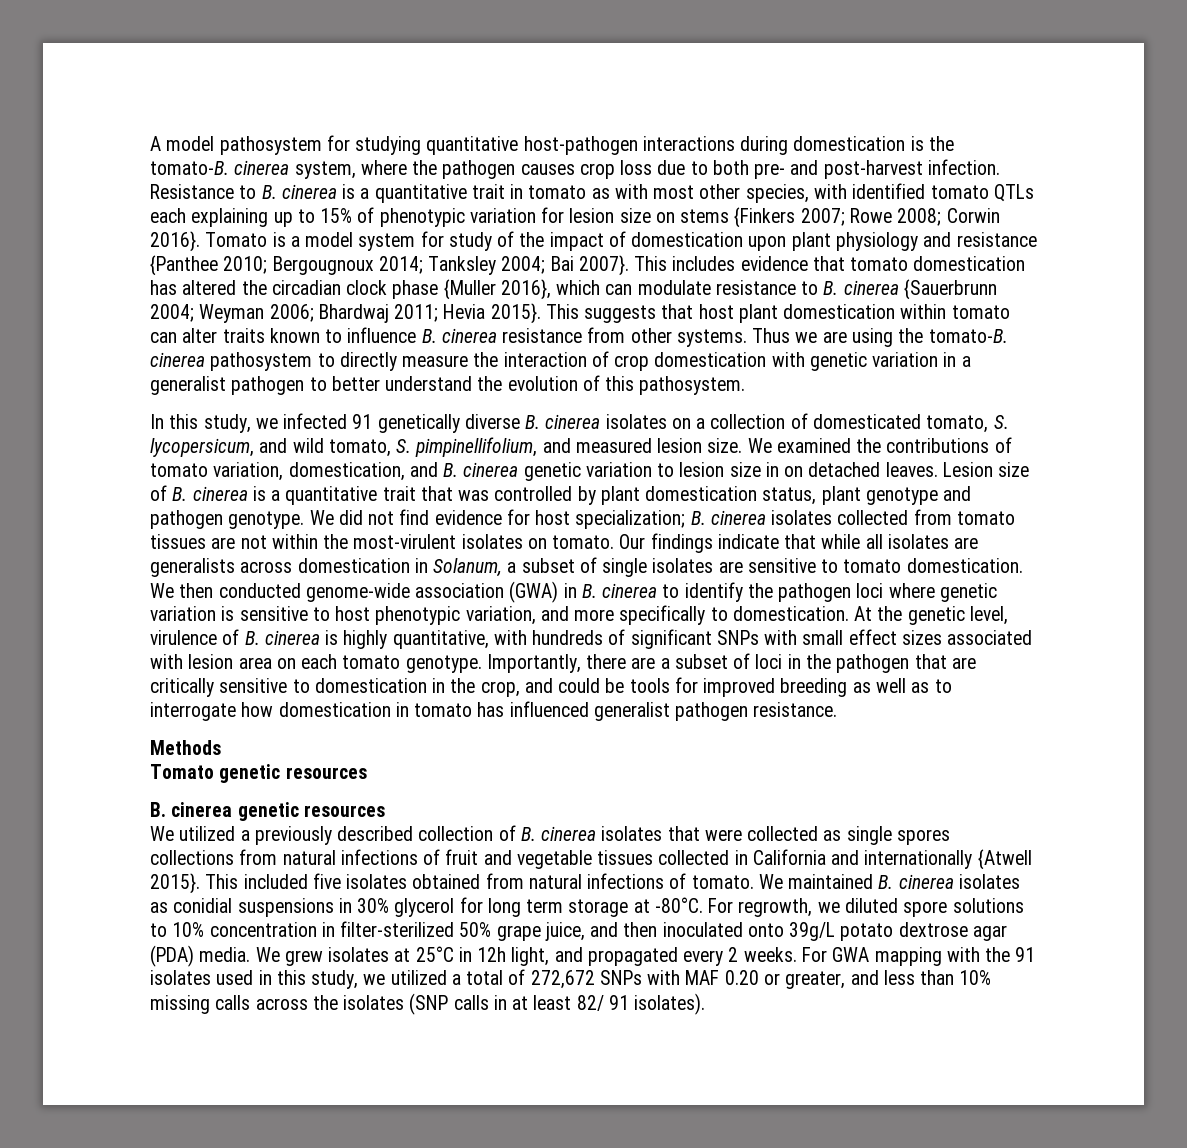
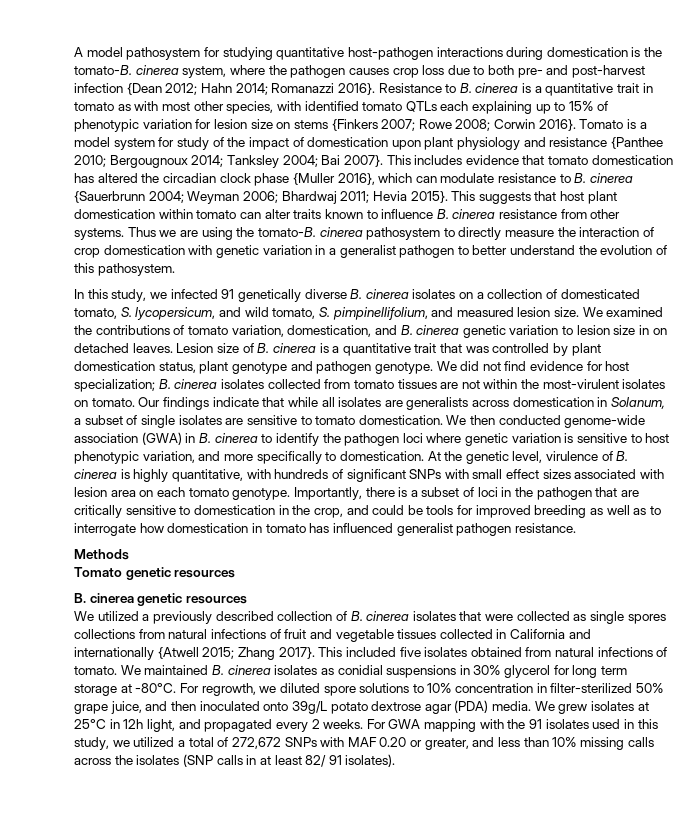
[927,159,1000,175] infection. -> [74,83,375,95] infection {Dean 2012; Hahn 2014; Romanazzi 2016}.
[631,657,656,669] are -> [398,487,408,497] is
[150,873,200,894] 2015}. -> [202,647,315,660] 2015; Zhang 2017}.

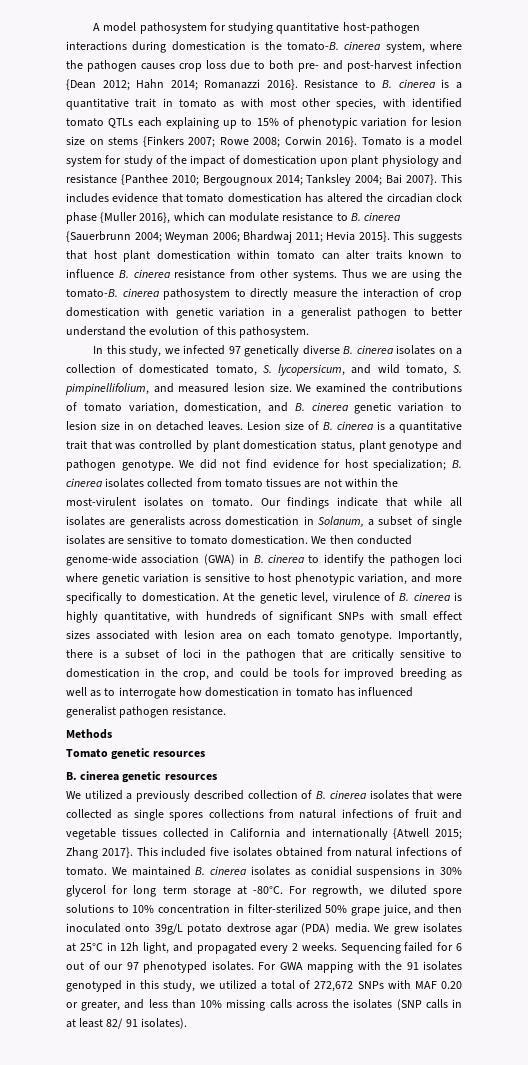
[221,289,235,299] 91 -> [228,346,241,354] 97
(364, 724) none -> [340,942,462,954] [66,961,254,973] Sequencing failed for 6 out of our 97 phenotyped isolates.
[592,719,621,729] used -> [66,980,122,992] genotyped

